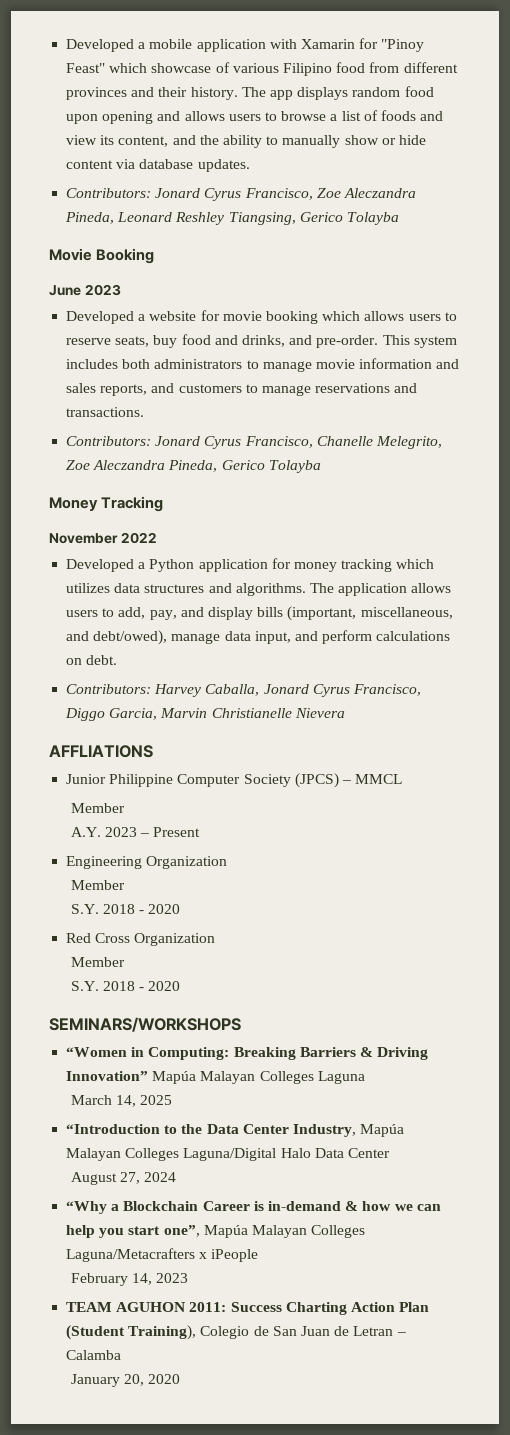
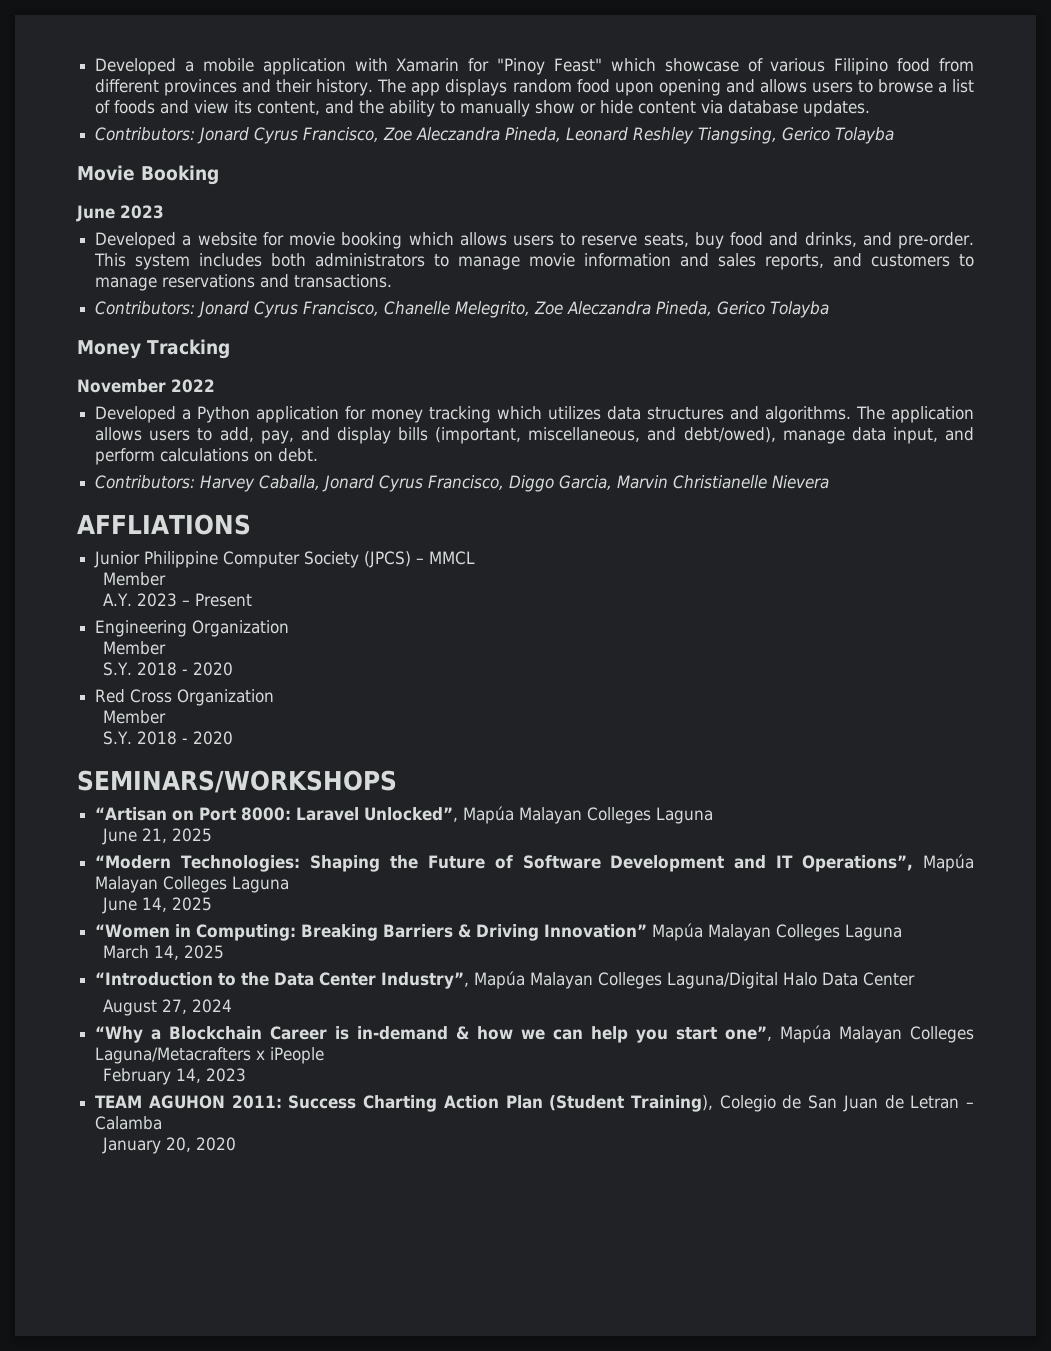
(241, 1024) none -> [95,806,714,824] [101,828,212,845] [95,854,974,872] [95,876,290,893] [101,897,212,914] // “Artisan on Port 8000: Laravel Unlocked”, Mapúa Malayan Colleges Laguna // June 21, 2025 // “Modern Technologies: Shaping the Future of Software Development and IT Operations”, Mapúa Malayan Colleges Laguna // June 14, 2025
[292,1124,356,1137] Industry, -> [381,972,470,989] Industry”,

